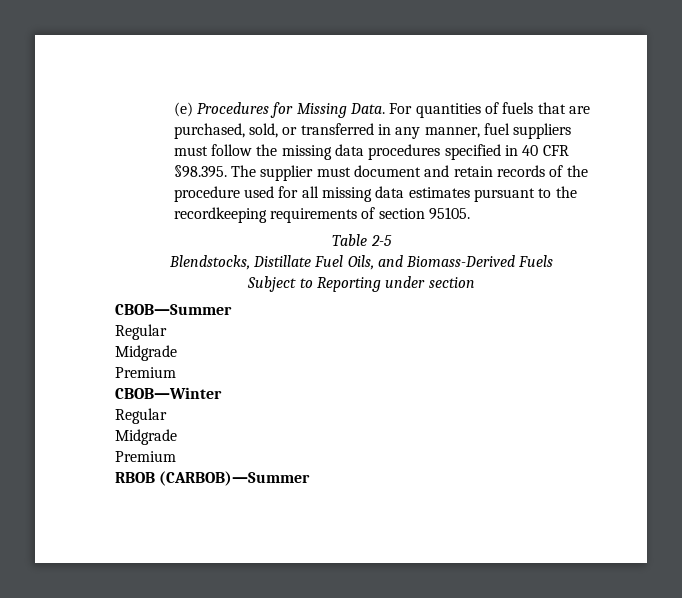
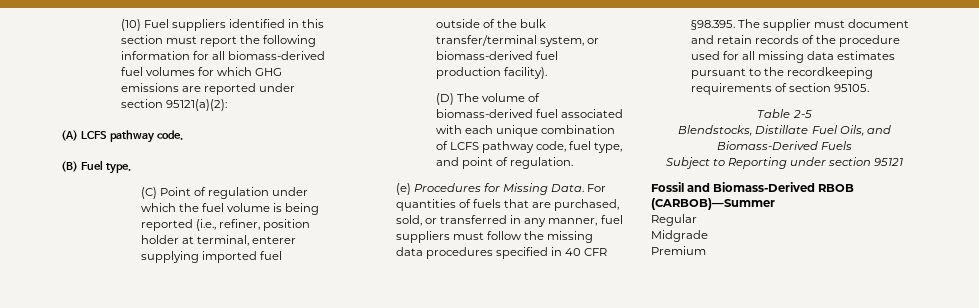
(173, 109) none -> [120,19,325,31] [120,35,317,47] [120,51,326,60] [120,67,283,76] [120,83,296,95] [120,99,227,111] [61,130,183,143] [61,160,131,174] [140,187,309,199] [140,203,320,215] [140,219,311,231] [140,235,297,246] [140,251,282,263] [435,19,547,28] [435,35,599,47] [435,51,558,60] [435,67,547,79] [435,93,541,105] [435,109,623,118] [435,125,616,137] [435,141,623,153] [435,157,574,169] (10) Fuel suppliers identified in this section must report the following information for all biomass-derived fuel volumes for which GHG emissions are reported under section 95121(a)(2): // (A) LCFS pathway code. // (B) Fuel type. // (C) Point of regulation under which the fuel volume is being reported (i.e., refiner, position holder at terminal, enterer supplying imported fuel outside of the bulk transfer/terminal system, or biomass-derived fuel production facility). // (D) The volume of biomass-derived fuel associated with each unique combination of LCFS pathway code, fuel type, and point of regulation. //
[115,304,232,315] [115,324,167,340] [115,345,177,361] [115,367,176,378] [115,387,222,399] [115,408,167,424] [115,429,177,445] [115,451,176,462] [115,471,311,486] // CBOB—Summer // Regular // Midgrade // Premium // CBOB—Winter // Regular // Midgrade // Premium // RBOB (CARBOB)—Summer -> [874,158,904,166] [651,182,855,192] [651,198,775,210] [651,214,697,226] [651,230,708,242] [651,246,706,255] 95121 // Fossil and Biomass-Derived RBOB (CARBOB)—Summer // Regular // Midgrade // Premium

